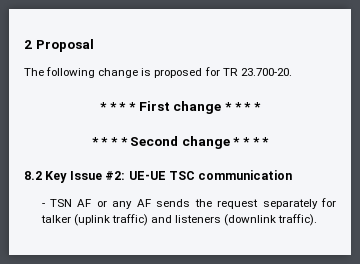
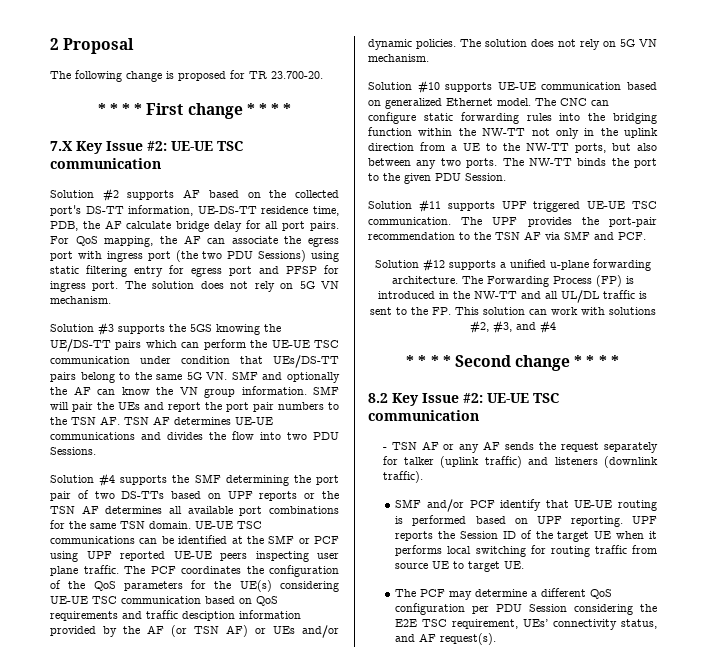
(261, 106) none -> [50,141,243,154] [50,158,161,169] [50,188,340,202] [50,205,339,216] [50,220,339,232] [50,235,339,247] [50,250,339,262] [50,265,339,277] [50,281,340,292] [50,296,111,304] [50,322,281,336] [50,339,339,352] [50,355,339,368] [50,371,340,383] [50,386,339,398] [50,402,339,412] [50,416,273,425] [50,431,339,440] [50,447,96,455] [50,473,339,487] [50,490,339,501] [50,505,339,516] [50,520,262,529] [50,535,339,544] [50,551,339,562] [50,565,339,577] [50,580,339,592] [50,596,278,606] [50,610,301,621] [50,625,339,638] [368,39,657,50] [368,54,429,62] [368,80,657,94] [368,98,609,109] [368,112,657,124] [368,127,658,139] [368,142,657,153] [368,158,657,169] [368,173,506,184] [368,199,657,213] [368,217,657,227] [368,231,646,240] [374,258,651,272] [391,275,634,287] [378,290,647,303] [369,307,656,315] [469,320,556,334] // 7.X Key Issue #2: UE-UE TSC communication // Solution #2 supports AF based on the collected port's DS-TT information, UE-DS-TT residence time, PDB, the AF calculate bridge delay for all port pairs. For QoS mapping, the AF can associate the egress port with ingress port (the two PDU Sessions) using static filtering entry for egress port and PFSP for ingress port. The solution does not rely on 5G VN mechanism. // Solution #3 supports the 5GS knowing the UE/DS-TT pairs which can perform the UE-UE TSC communication under condition that UEs/DS-TT pairs belong to the same 5G VN. SMF and optionally the AF can know the VN group information. SMF will pair the UEs and report the port pair numbers to the TSN AF. TSN AF determines UE-UE communications and divides the flow into two PDU Sessions. // Solution #4 supports the SMF determining the port pair of two DS-TTs based on UPF reports or the TSN AF determines all available port combinations for the same TSN domain. UE-UE TSC communications can be identified at the SMF or PCF using UPF reported UE-UE peers inspecting user plane traffic. The PCF coordinates the configuration of the QoS parameters for the UE(s) considering UE-UE TSC communication based on QoS requirements and traffic desciption information provided by the AF (or TSN AF) or UEs and/or dynamic policies. The solution does not rely on 5G VN mechanism. // Solution #10 supports UE-UE communication based on generalized Ethernet model. The CNC can configure static forwarding rules into the bridging function within the NW-TT not only in the uplink direction from a UE to the NW-TT ports, but also between any two ports. The NW-TT binds the port to the given PDU Session. // Solution #11 supports UPF triggered UE-UE TSC communication. The UPF provides the port-pair recommendation to the TSN AF via SMF and PCF. // Solution #12 supports a unified u-plane forwarding architecture. The Forwarding Process (FP) is introduced in the NW-TT and all UL/DL traffic is sent to the FP. This solution can work with solutions #2, #3, and #4
(318, 220) none -> [395,499,657,512] [395,515,657,527] [395,530,657,542] [395,545,657,557] [395,561,525,572] [395,588,613,600] [395,603,657,615] [395,619,657,630] [395,633,497,645] // SMF and/or PCF identify that UE-UE routing is performed based on UPF reporting. UPF reports the Session ID of the target UE when it performs local switching for routing traffic from source UE to target UE. // The PCF may determine a different QoS configuration per PDU Session considering the E2E TSC requirement, UEs’ connectivity status, and AF request(s).

